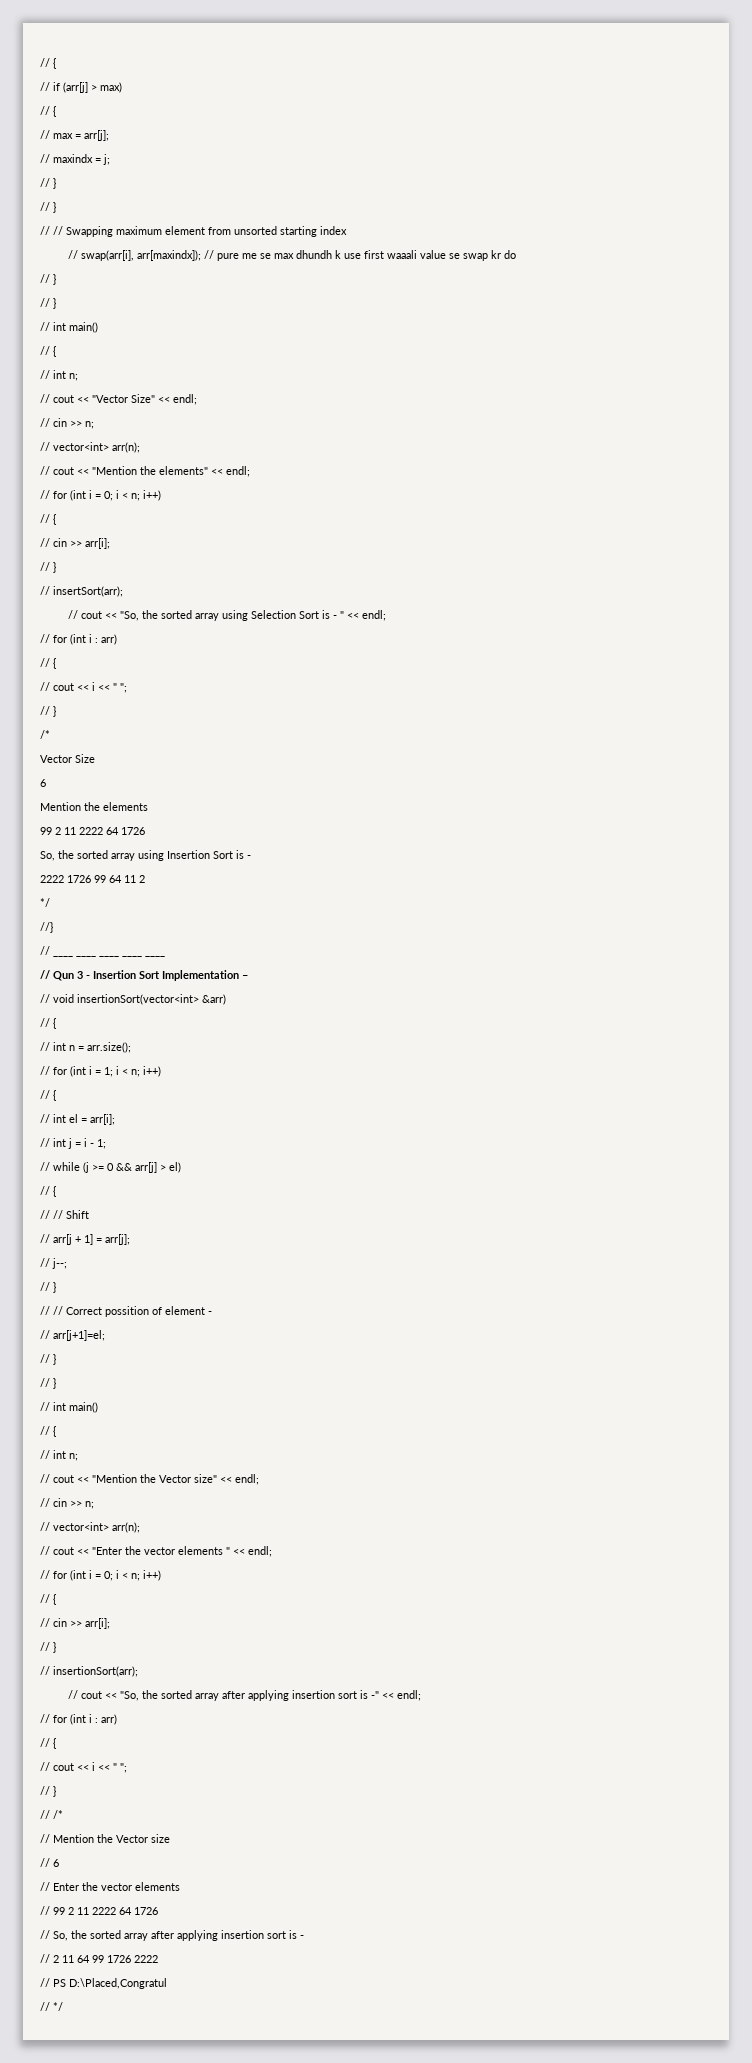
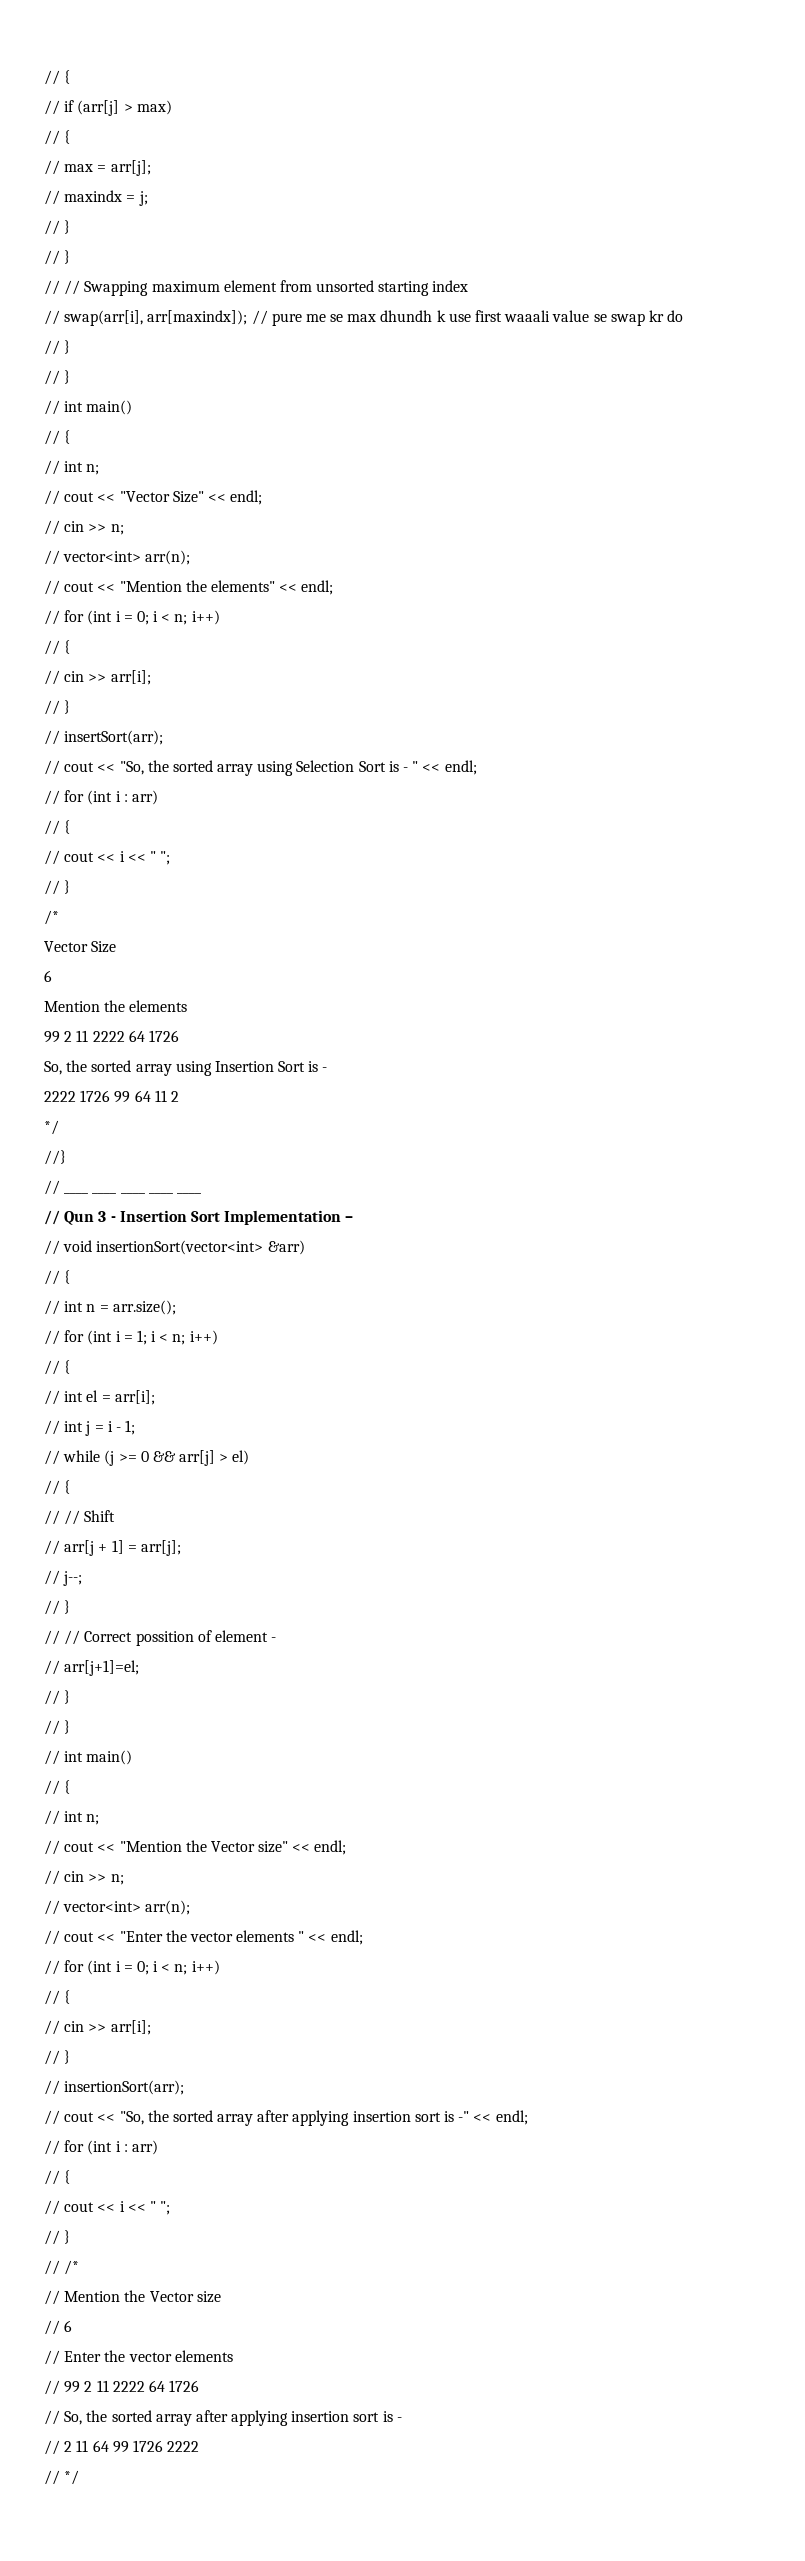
[40,1978,167,1989] // // PS D:\Placed,Congratul -> (200, 2446) none

